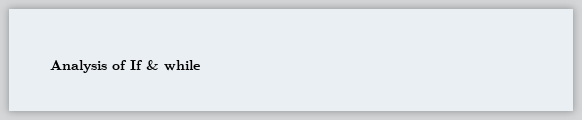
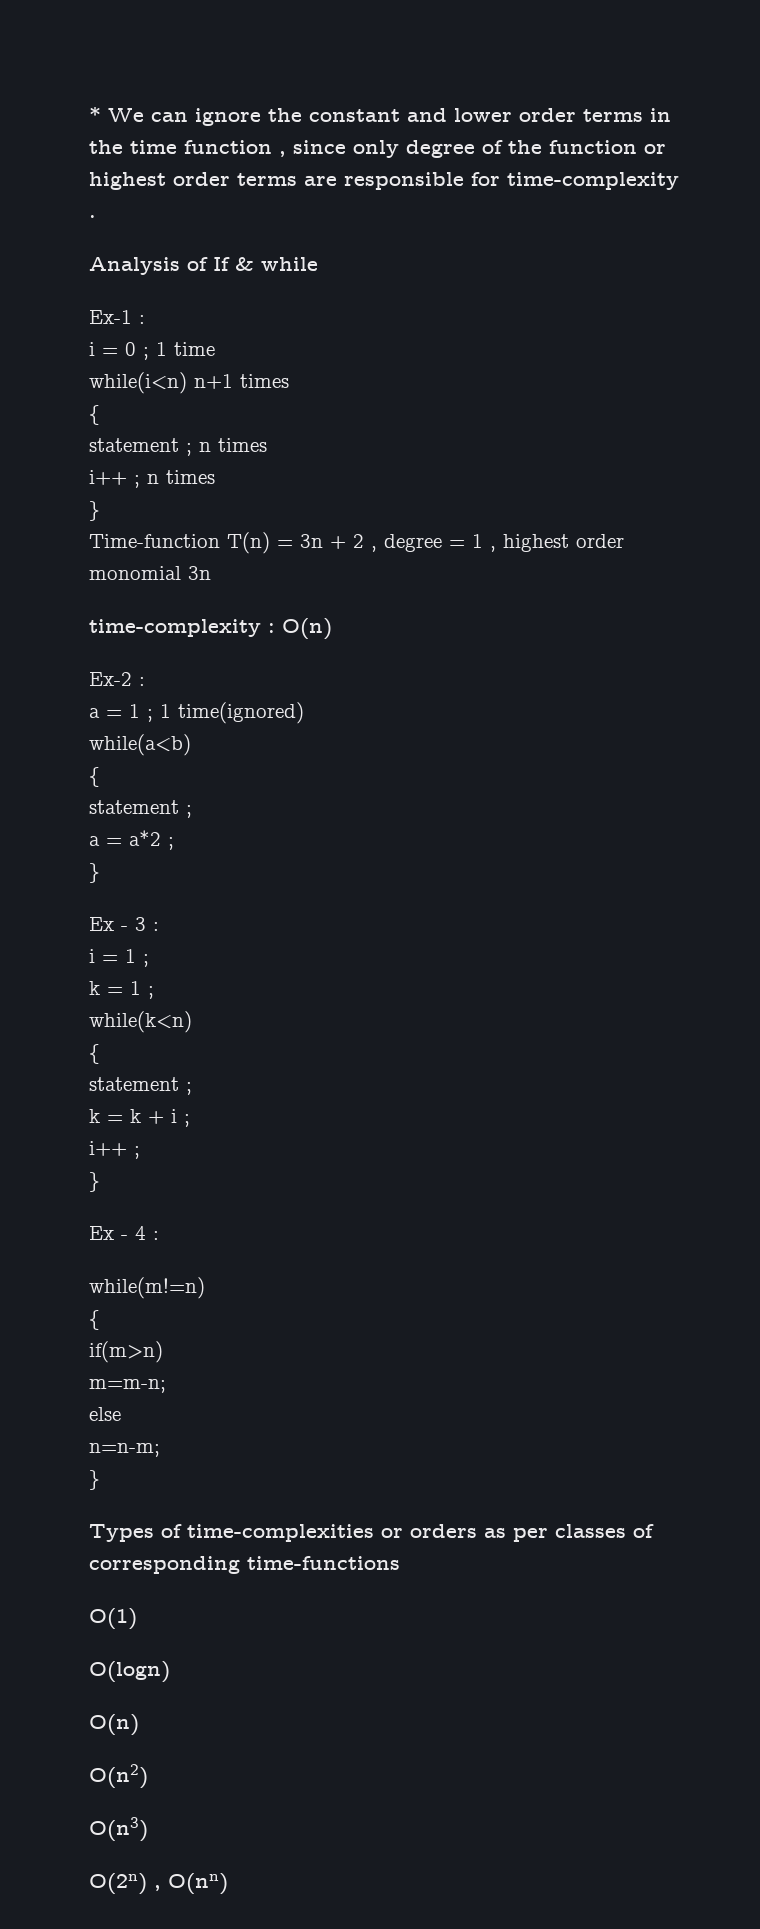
(50, 66) none -> [89,107,671,126] [89,140,666,158] [89,172,679,190] [89,215,96,218] * We can ignore the constant and lower order terms in the time function , since only degree of the function or highest order terms are responsible for time-complexity . //
(200, 65) none -> [89,310,145,324] [89,342,215,360] [89,372,289,394] [89,405,100,425] [89,438,267,456] [89,470,215,488] [89,501,100,521] [89,532,624,554] [89,566,211,580] [89,618,332,640] [89,672,145,686] [89,702,304,724] [89,734,191,756] [89,767,100,787] [89,800,192,818] [89,830,174,850] [89,863,100,883] [89,917,159,931] [89,949,149,967] [89,981,154,999] [89,1011,192,1033] [89,1044,100,1064] [89,1077,192,1095] [89,1109,190,1127] [89,1141,140,1159] [89,1172,100,1192] [89,1226,159,1240] [89,1277,205,1299] [89,1310,100,1330] [89,1341,163,1363] [89,1379,166,1393] [89,1407,121,1421] [89,1443,160,1457] [89,1470,100,1490] [89,1524,654,1542] [89,1556,400,1574] [89,1608,137,1630] [89,1661,170,1683] [89,1714,139,1736] [89,1764,148,1789] [89,1817,148,1842] [89,1873,228,1895] // Ex-1 : // i = 0 ; 1 time // while(i<n) n+1 times // { // statement ; n times // i++ ; n times // } // Time-function T(n) = 3n + 2 , degree = 1 , highest order monomial 3n // time-complexity : O(n) // Ex-2 : // a = 1 ; 1 time(ignored) // while(a<b) // { // statement ; // a = a*2 ; // } // Ex - 3 : // i = 1 ; // k = 1 ; // while(k<n) // { // statement ; // k = k + i ; // i++ ; // } // Ex - 4 : // while(m!=n) // { // if(m>n) // m=m-n; // else // n=n-m; // } // Types of time-complexities or orders as per classes of corresponding time-functions // O(1) // O(logn) // O(n) // O(n2) // O(n3) // O(2n) , O(nn)

